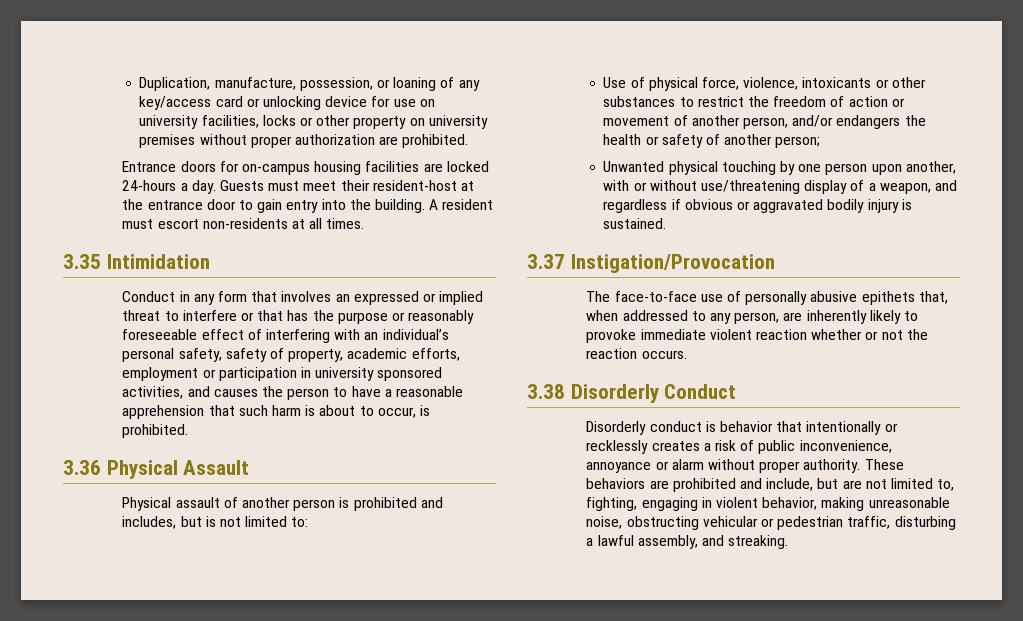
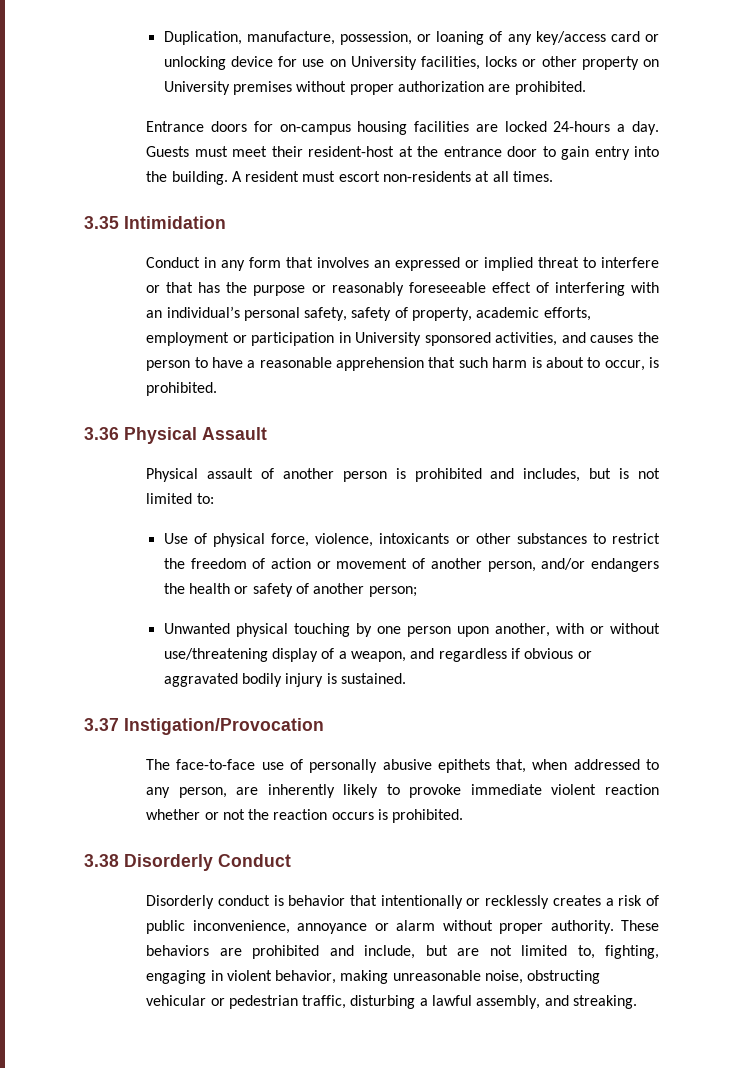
[139,115,199,129] university -> [350,56,417,70] University
[428,115,488,129] university -> [163,81,230,95] University
[315,367,375,381] university -> [355,332,422,346] University
[641,350,687,359] occurs. -> [331,809,464,823] occurs is prohibited.

